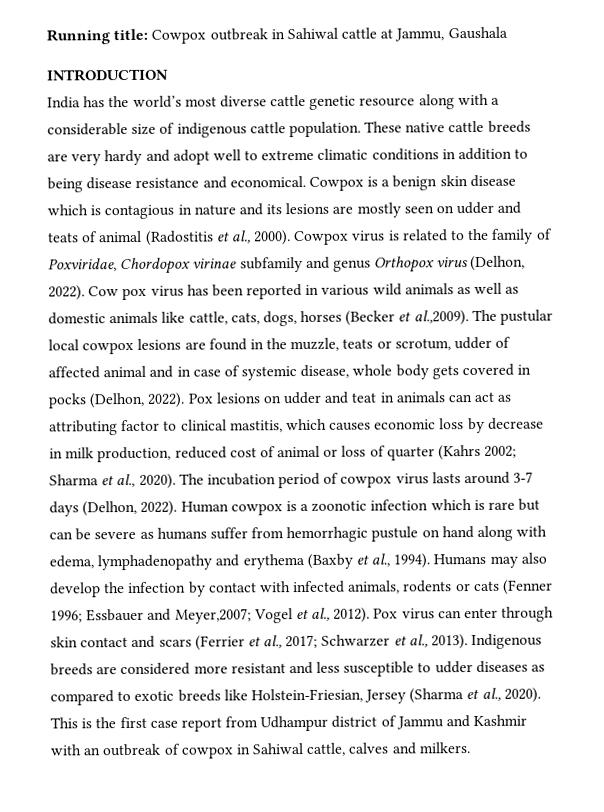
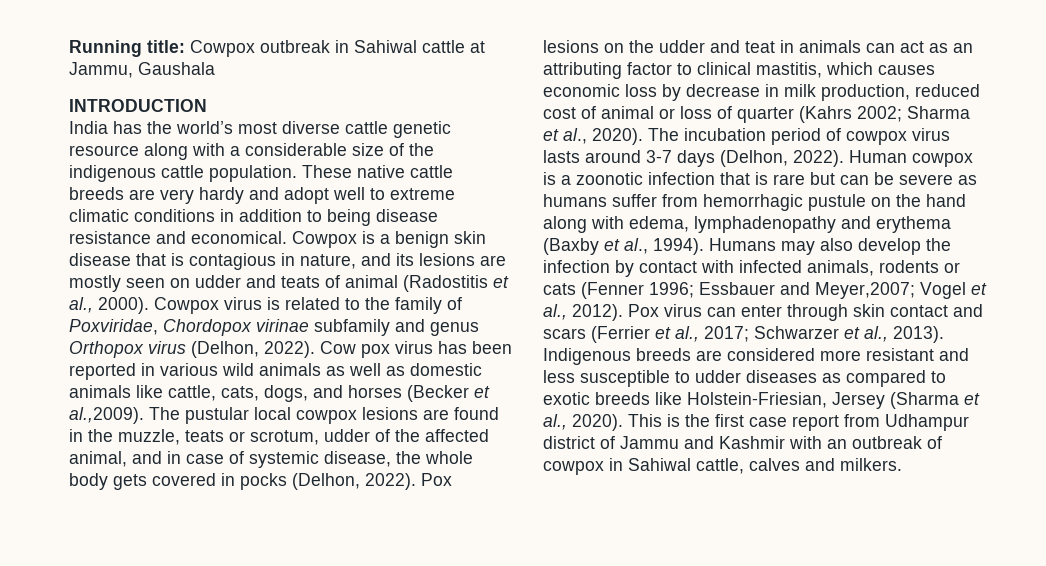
(176, 128) none -> [409,143,434,156] the
[47,204,88,216] which -> [136,253,166,266] that
[193,204,236,216] nature -> [300,254,356,269] nature,
(297, 319) none -> [313,385,343,398] and
[48,365,147,379] affected animal -> [395,429,489,442] [69,451,127,467] the affected animal,
(350, 371) none -> [396,451,421,464] the
(281, 399) none -> [629,40,654,53] the
(512, 398) none -> [953,43,973,53] an
[430,499,472,511] which -> [720,172,750,185] that
(440, 533) none -> [896,194,921,207] the

